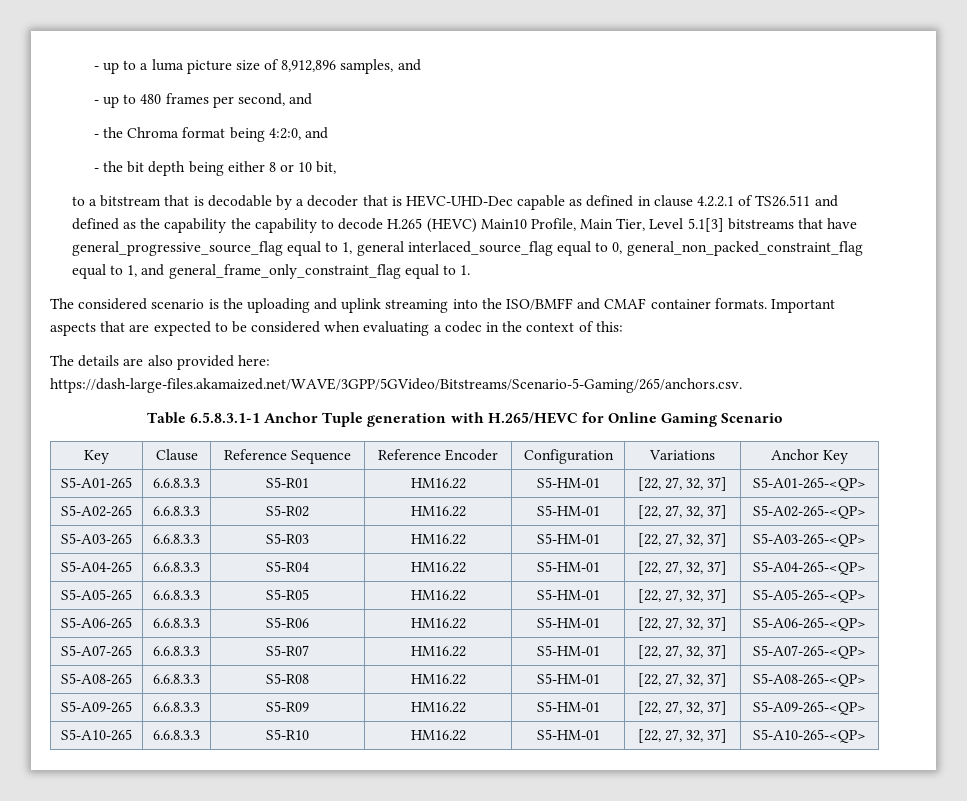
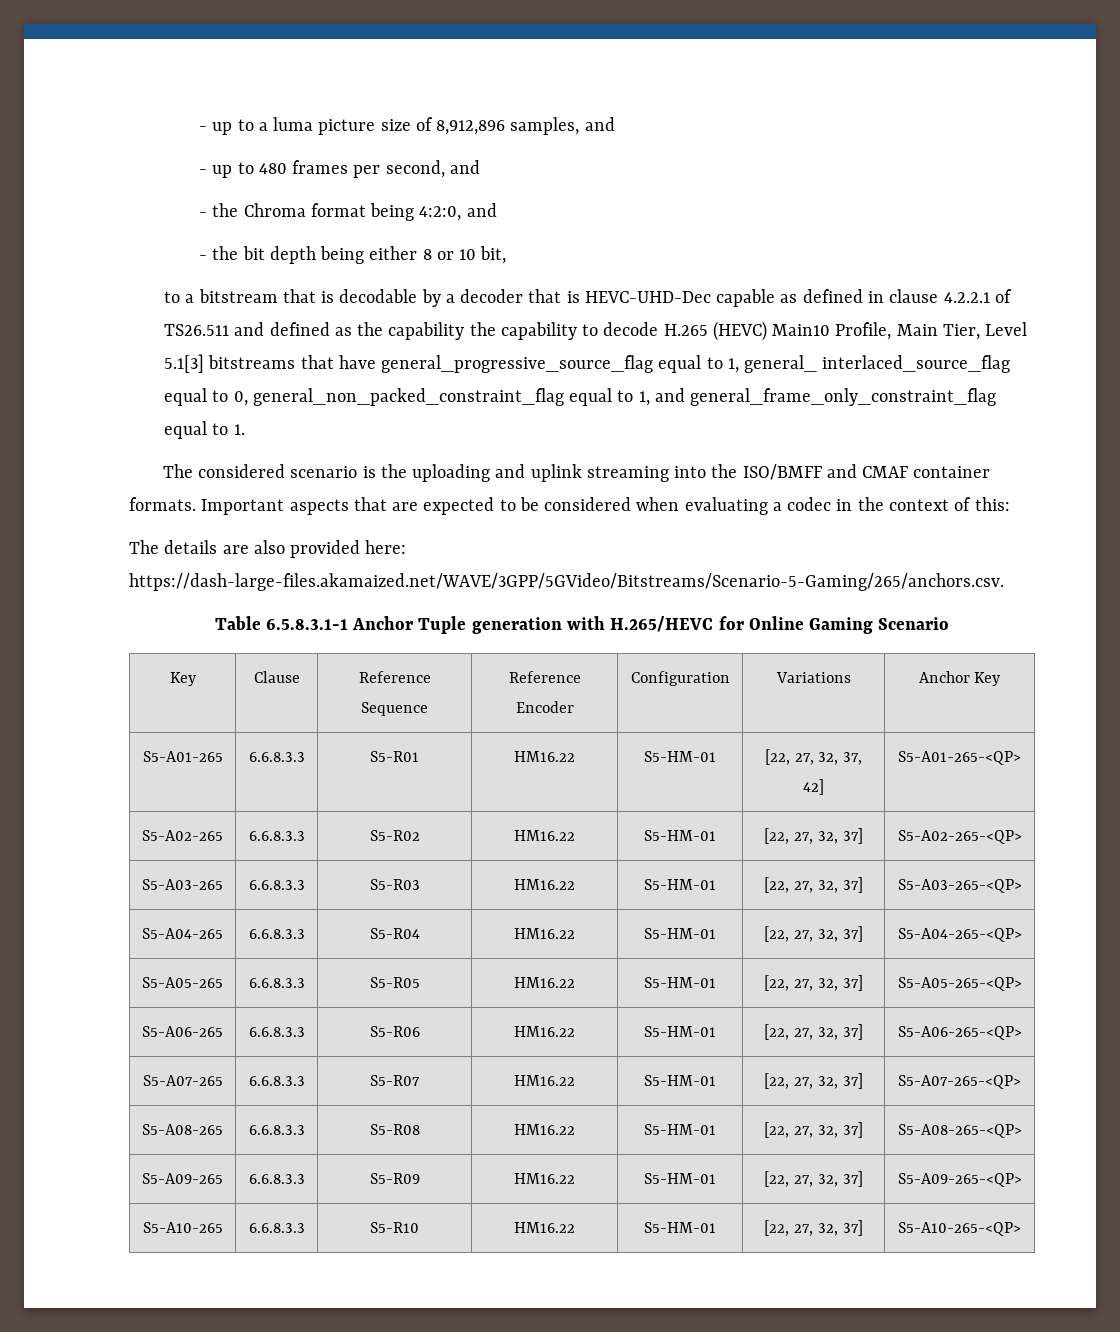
[356,241,404,256] general -> [744,355,818,373] general_
[707,477,728,491] 37] -> [843,752,863,765] [803,779,824,795] 37, 42]

